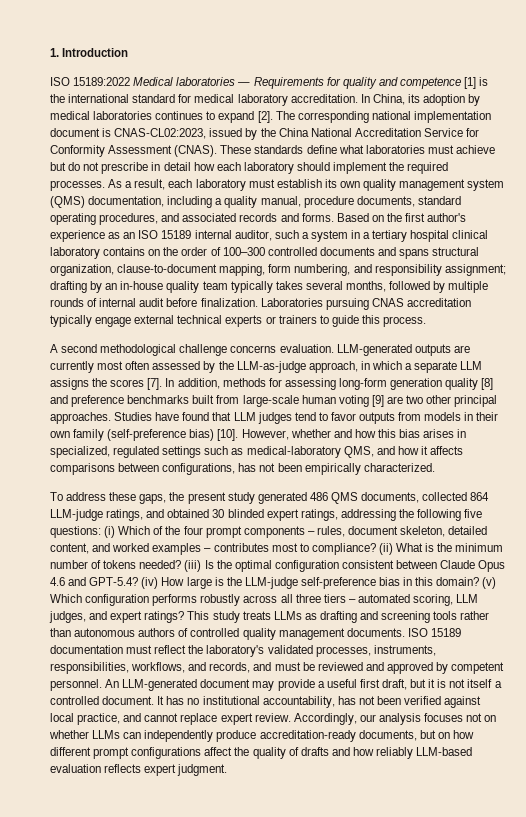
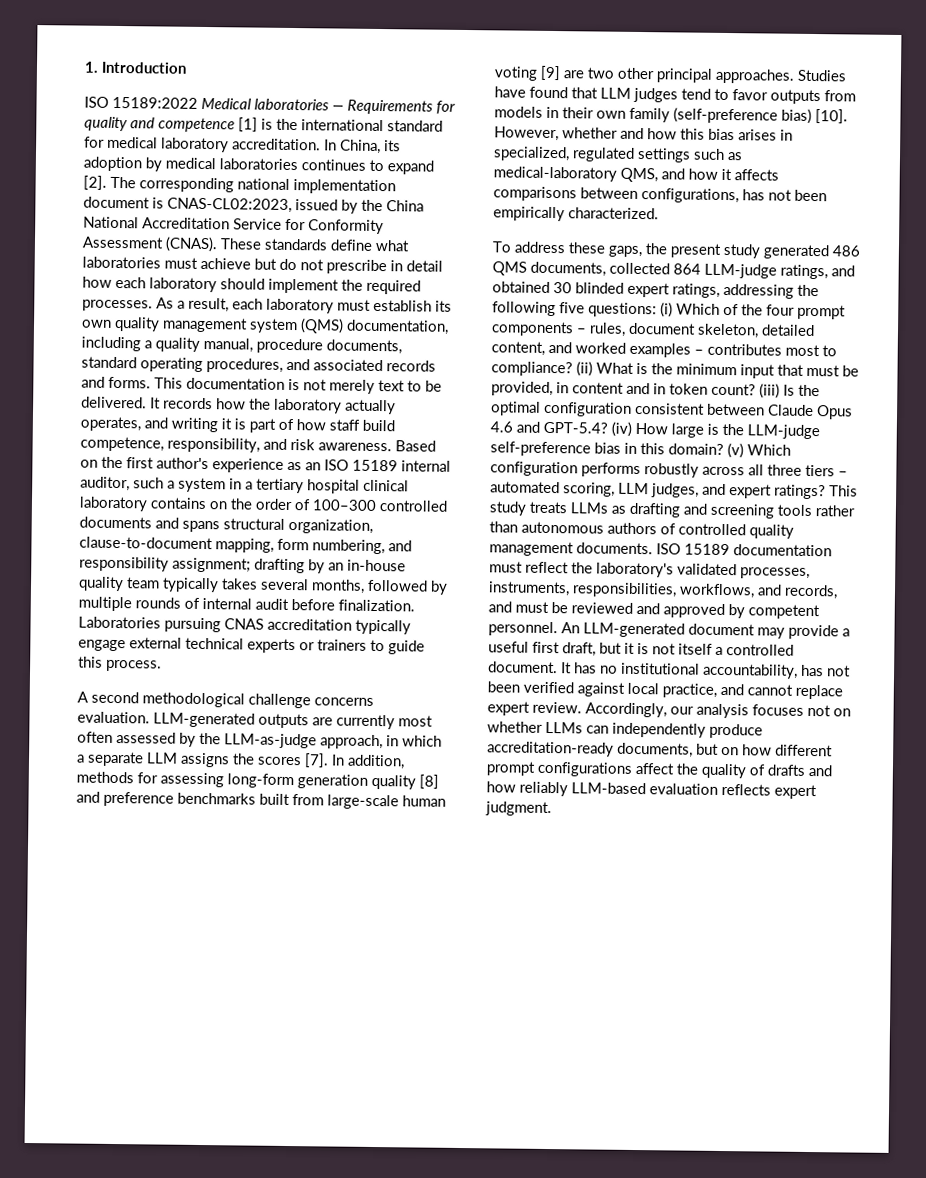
(334, 217) none -> [154,377,442,394] [81,396,396,415] [80,416,395,433] [80,436,392,453] This documentation is not merely text to be delivered. It records how the laboratory actually operates, and writing it is part of how staff build competence, responsibility, and risk awareness.
[50,560,182,569] number of tokens needed? -> [740,364,859,379] [491,381,756,397] input that must be provided, in content and in token count?

